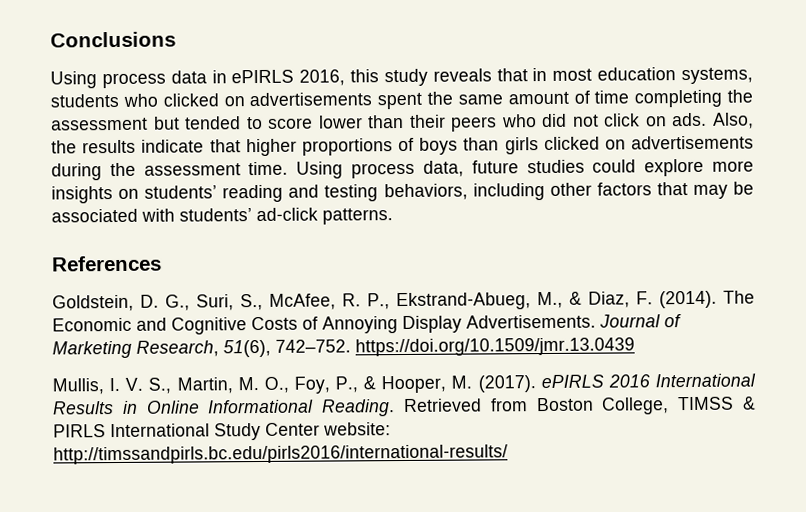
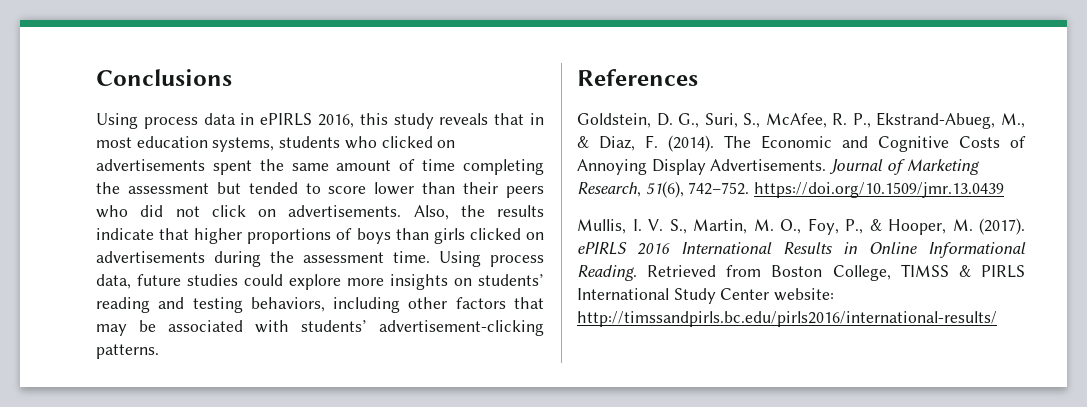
[672,112,708,127] ads. -> [288,205,402,217] advertisements.
[256,207,318,222] ad-click -> [379,320,544,336] advertisement-clicking

